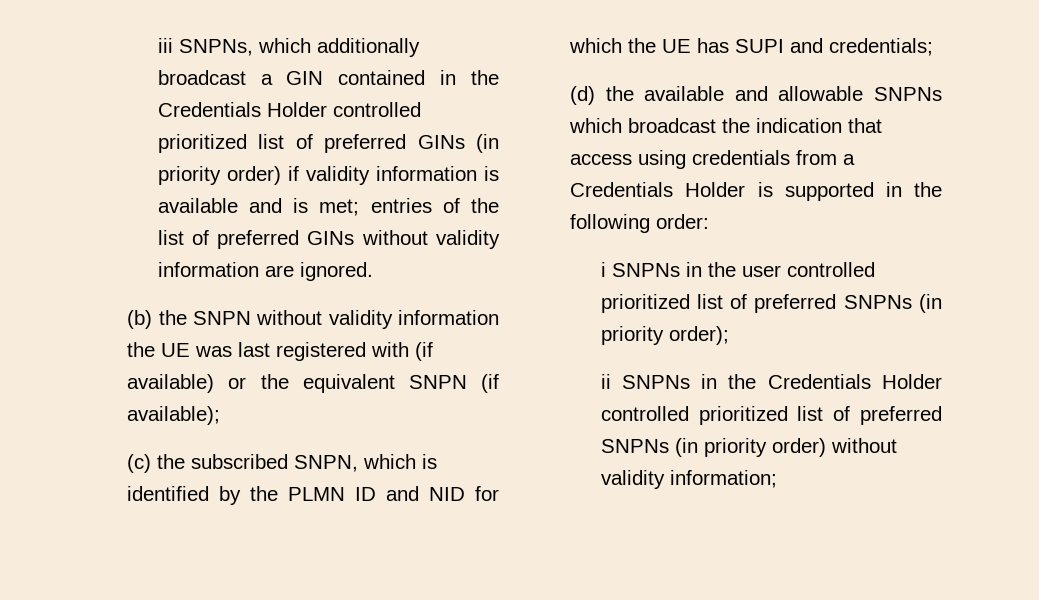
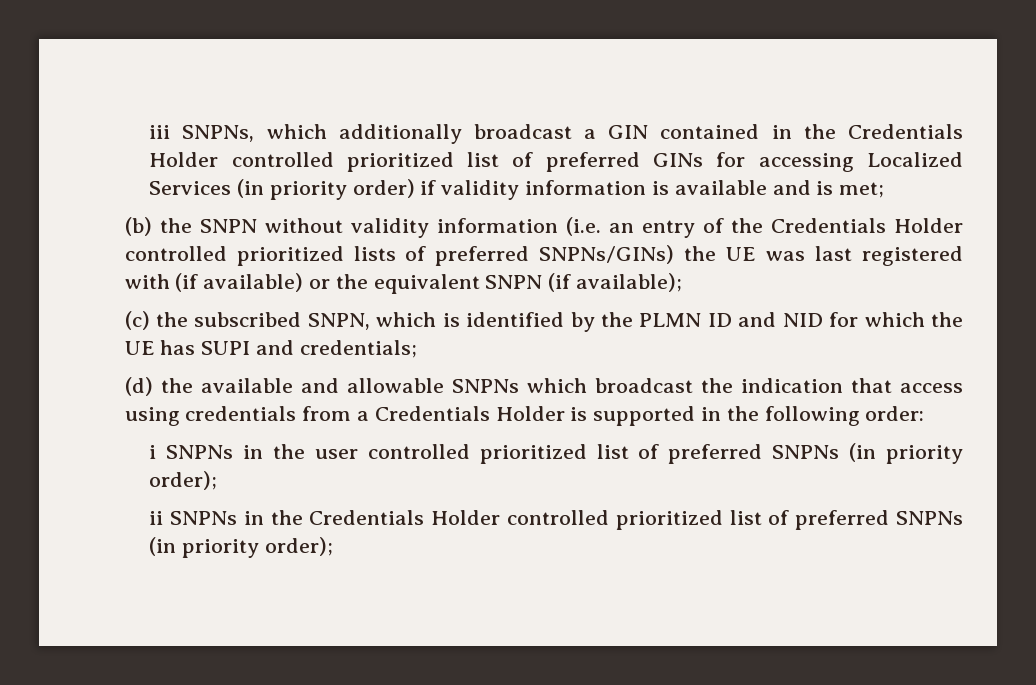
(465, 142) none -> [716,152,963,172] [149,181,232,195] for accessing Localized Services
[370,198,499,213] [157,230,501,249] [157,262,373,281] entries of the list of preferred GINs without validity information are ignored. -> (885, 190) none
(499, 317) none -> [565,217,964,238] [124,245,675,266] (i.e. an entry of the Credentials Holder controlled prioritized lists of preferred SNPNs/GINs)
[771,438,897,457] [600,470,777,489] order) without validity information; -> [264,537,333,556] order);

